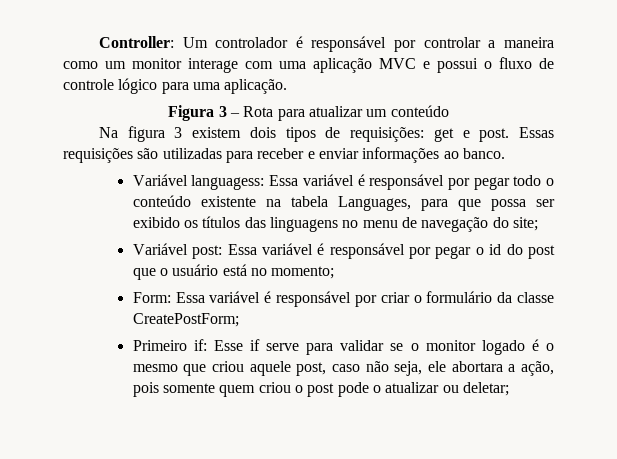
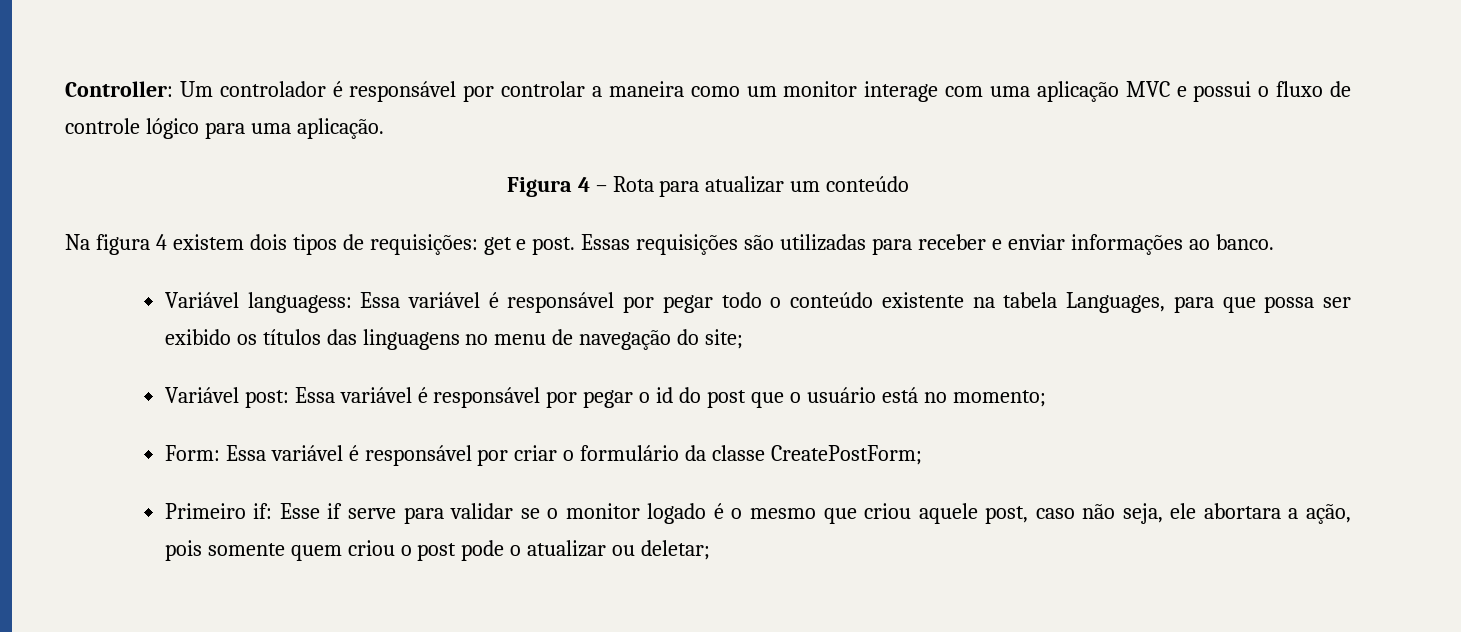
[218,106,227,117] 3 -> [577,177,590,192] 4
[174,127,183,138] 3 -> [155,234,167,250] 4

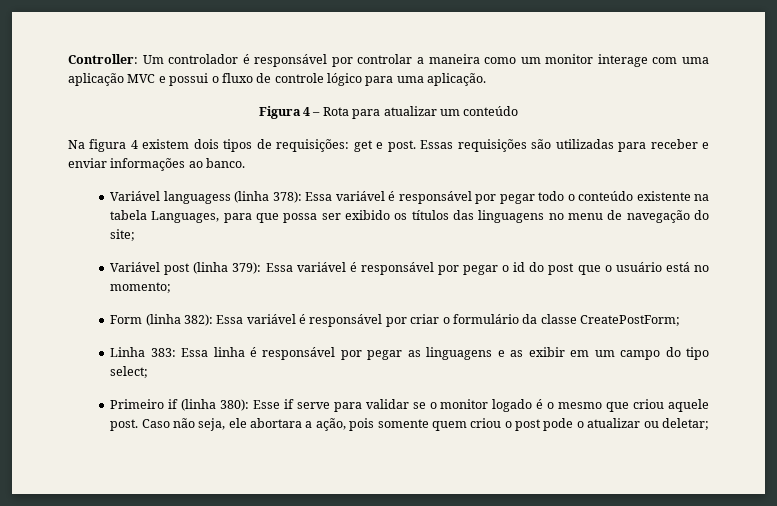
[247,292,352,313] languagess: -> [163,191,302,204] languagess (linha 378):
[244,390,289,408] post: -> [164,262,262,275] post (linha 379):
[164,445,220,461] Form: -> [110,314,213,326] Form (linha 382):
[164,503,273,519] Primeiro if: -> [110,347,710,360] [110,366,149,378] [110,399,249,411] Linha 383: Essa linha é responsável por pegar as linguagens e as exibir em um campo do tipo select; // Primeiro if (linha 380):
[985,506,1075,524] post, caso -> [110,419,170,431] post. Caso

